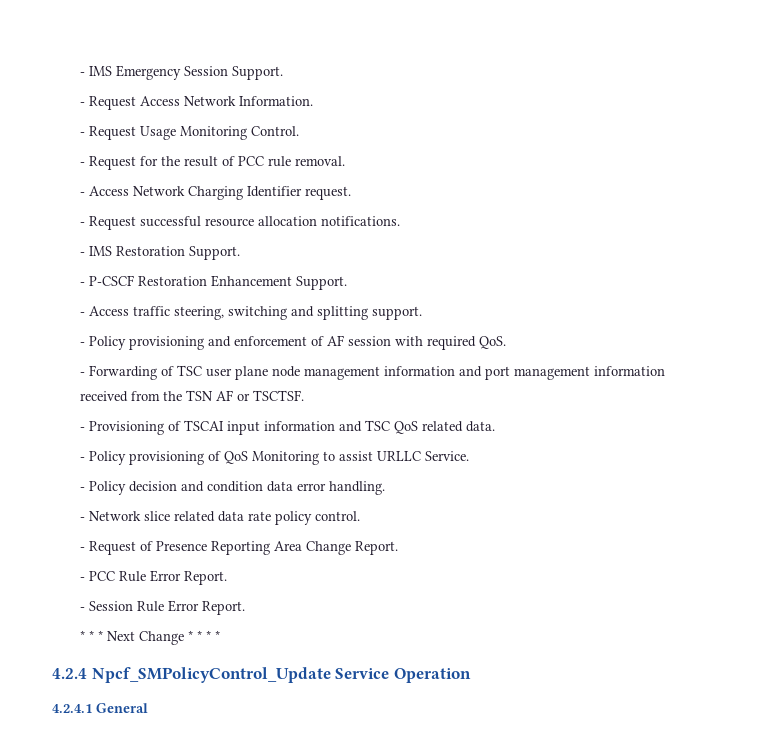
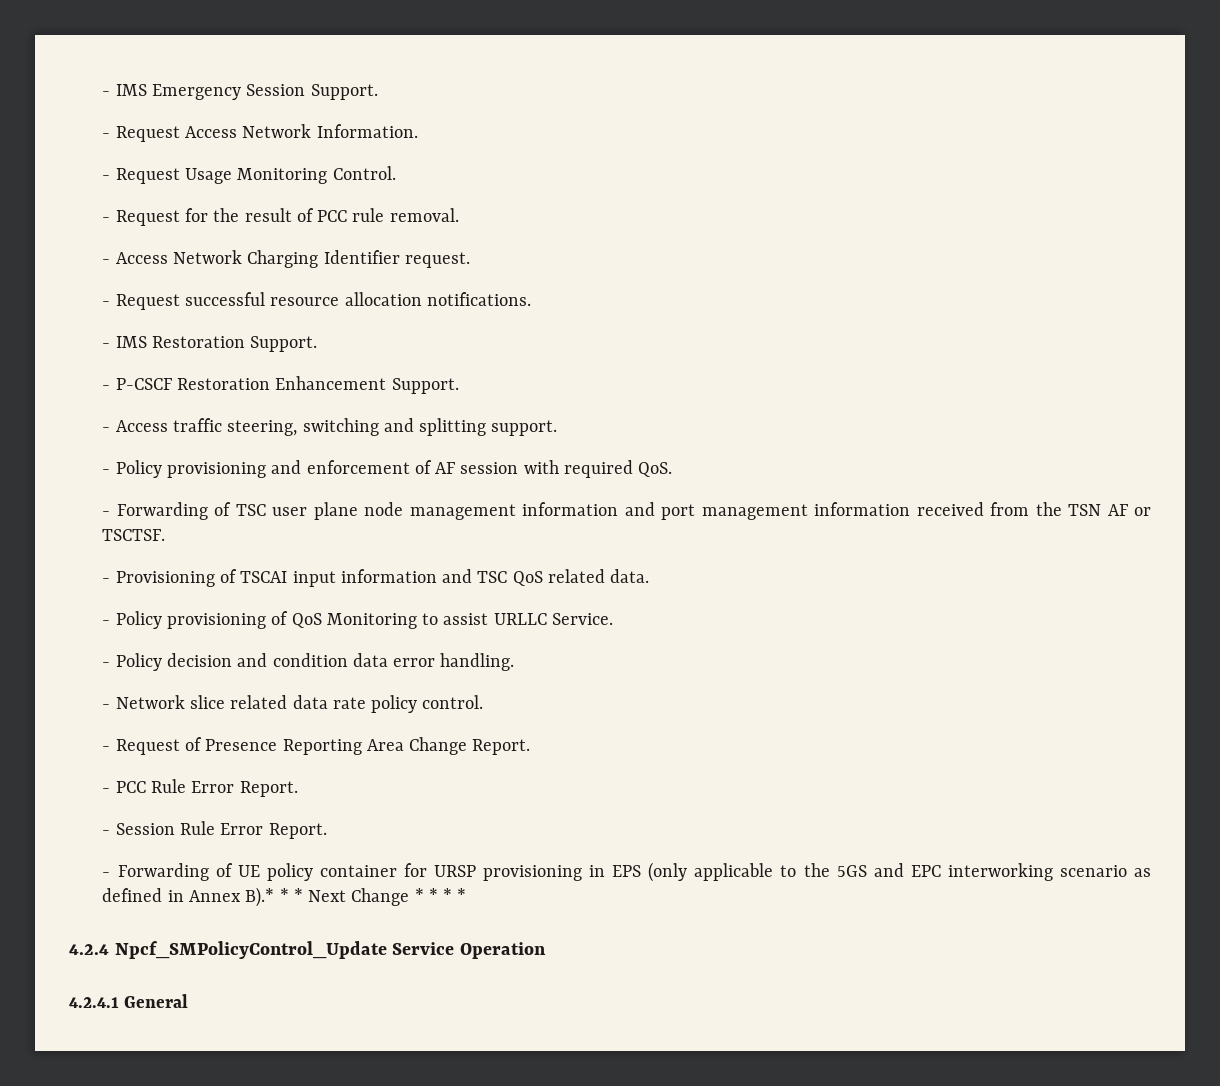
[79,630,85,641] * -> [102,862,1151,882] [102,887,275,907] - Forwarding of UE policy container for URSP provisioning in EPS (only applicable to the 5GS and EPC interworking scenario as defined in Annex B).*

